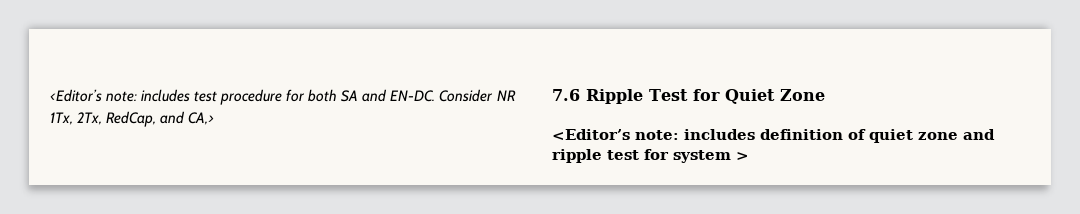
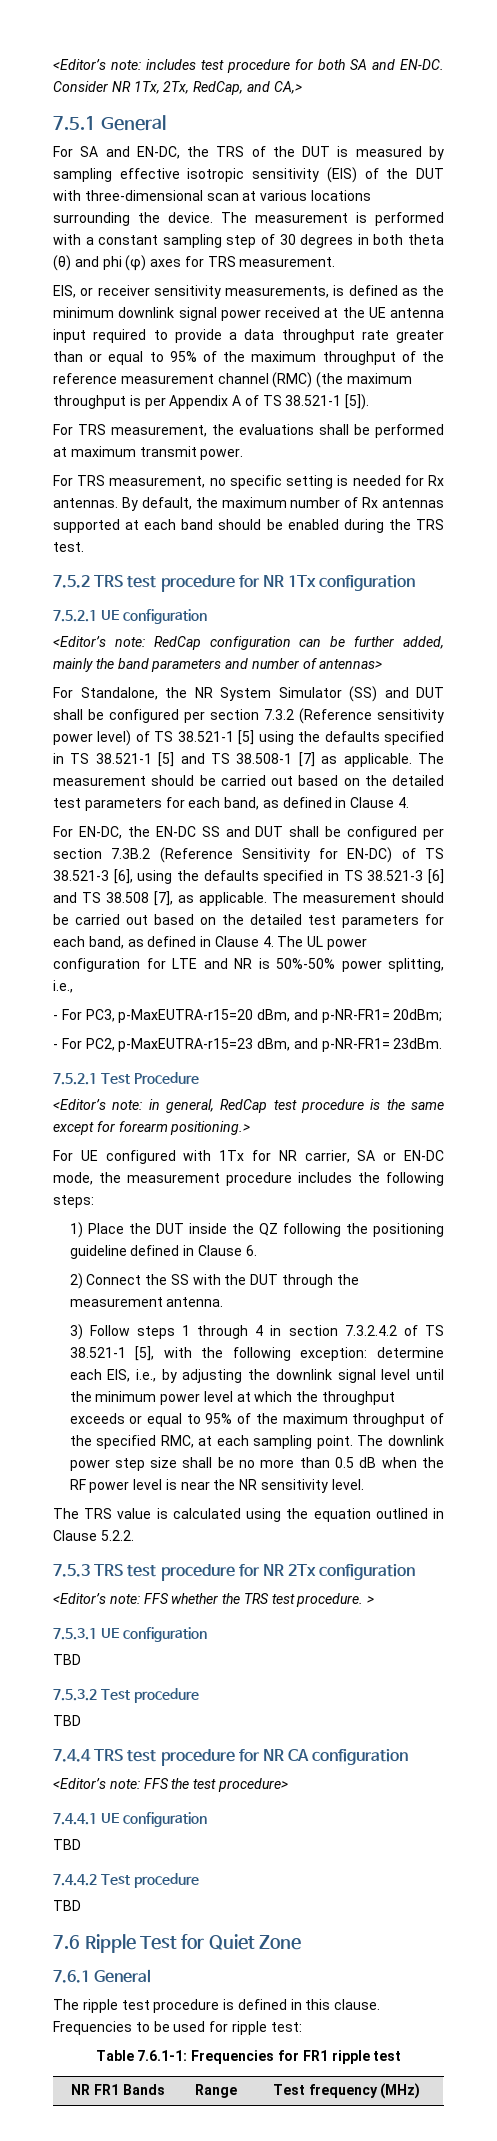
(215, 118) none -> [53,115,166,131] [53,146,444,160] [53,167,444,183] [53,190,371,201] [53,212,444,226] [53,234,445,248] [53,255,336,271] [53,285,444,299] [53,307,444,321] [53,329,444,343] [53,351,444,365] [53,372,412,388] [53,394,370,410] [53,424,444,438] [53,446,244,460] [53,475,445,489] [53,497,444,511] [53,519,444,533] [53,542,84,552] [53,575,416,592] [53,609,207,624] [53,636,444,650] [53,658,383,672] [53,686,444,702] [53,708,444,724] [53,730,445,746] [53,752,444,767] [53,775,444,786] [53,797,410,811] [53,826,444,840] [53,847,444,863] [53,869,445,884] [53,891,444,906] [53,914,444,928] [53,936,368,950] [53,958,444,972] [53,980,73,993] [53,1009,443,1023] [53,1038,443,1052] [53,1072,199,1085] [53,1099,444,1113] [53,1121,251,1135] [53,1150,445,1164] [53,1172,444,1186] [53,1195,94,1208] [69,1222,445,1238] [69,1245,257,1259] [69,1273,359,1289] [69,1297,224,1307] [69,1324,445,1340] [69,1346,444,1361] [69,1369,445,1383] [69,1391,395,1405] [69,1413,444,1427] [69,1435,444,1449] [69,1457,444,1471] [69,1479,364,1493] [53,1508,445,1522] [53,1530,134,1541] [53,1564,416,1581] [53,1593,375,1607] [53,1627,207,1642] [53,1654,81,1665] [53,1688,199,1703] [53,1715,81,1726] [53,1749,409,1766] [53,1778,288,1792] [53,1812,207,1827] [53,1839,81,1850] [53,1873,199,1888] [53,1900,81,1911] // 7.5.1 General // For SA and EN-DC, the TRS of the DUT is measured by sampling effective isotropic sensitivity (EIS) of the DUT with three-dimensional scan at various locations surrounding the device. The measurement is performed with a constant sampling step of 30 degrees in both theta (θ) and phi (φ) axes for TRS measurement. // EIS, or receiver sensitivity measurements, is defined as the minimum downlink signal power received at the UE antenna input required to provide a data throughput rate greater than or equal to 95% of the maximum throughput of the reference measurement channel (RMC) (the maximum throughput is per Appendix A of TS 38.521-1 [5]). // For TRS measurement, the evaluations shall be performed at maximum transmit power. // For TRS measurement, no specific setting is needed for Rx antennas. By default, the maximum number of Rx antennas supported at each band should be enabled during the TRS test. // 7.5.2 TRS test procedure for NR 1Tx configuration // 7.5.2.1 UE configuration // <Editor’s note: RedCap configuration can be further added, mainly the band parameters and number of antennas> // For Standalone, the NR System Simulator (SS) and DUT shall be configured per section 7.3.2 (Reference sensitivity power level) of TS 38.521-1 [5] using the defaults specified in TS 38.521-1 [5] and TS 38.508-1 [7] as applicable. The measurement should be carried out based on the detailed test parameters for each band, as defined in Clause 4. // For EN-DC, the EN-DC SS and DUT shall be configured per section 7.3B.2 (Reference Sensitivity for EN-DC) of TS 38.521-3 [6], using the defaults specified in TS 38.521-3 [6] and TS 38.508 [7], as applicable. The measurement should be carried out based on the detailed test parameters for each band, as defined in Clause 4. The UL power configuration for LTE and NR is 50%-50% power splitting, i.e., // - For PC3, p-MaxEUTRA-r15=20 dBm, and p-NR-FR1= 20dBm; // - For PC2, p-MaxEUTRA-r15=23 dBm, and p-NR-FR1= 23dBm. // 7.5.2.1 Test Procedure // <Editor’s note: in general, RedCap test procedure is the same except for forearm positioning.> // For UE configured with 1Tx for NR carrier, SA or EN-DC mode, the measurement procedure includes the following steps: // 1) Place the DUT inside the QZ following the positioning guideline defined in Clause 6. // 2) Connect the SS with the DUT through the measurement antenna. // 3) Follow steps 1 through 4 in section 7.3.2.4.2 of TS 38.521-1 [5], with the following exception: determine each EIS, i.e., by adjusting the downlink signal level until the minimum power level at which the throughput exceeds or equal to 95% of the maximum throughput of the specified RMC, at each sampling point. The downlink power step size shall be no more than 0.5 dB when the RF power level is near the NR sensitivity level. // The TRS value is calculated using the equation outlined in Clause 5.2.2. // 7.5.3 TRS test procedure for NR 2Tx configuration // <Editor’s note: FFS whether the TRS test procedure. > // 7.5.3.1 UE configuration // TBD // 7.5.3.2 Test procedure // TBD // 7.4.4 TRS test procedure for NR CA configuration // <Editor’s note: FFS the test procedure> // 7.4.4.1 UE configuration // TBD // 7.4.4.2 Test procedure // TBD
[552,129,995,143] [552,149,749,163] <Editor’s note: includes definition of quiet zone and ripple test for system > -> [53,1969,152,1983] [53,1999,381,2013] [53,2021,302,2035] [95,2050,402,2064] [71,2084,165,2095] [194,2084,237,2098] [272,2083,421,2099] 7.6.1 General // The ripple test procedure is defined in this clause. Frequencies to be used for ripple test: // Table 7.6.1-1: Frequencies for FR1 ripple test // NR FR1 Bands | Range | Test frequency (MHz)

